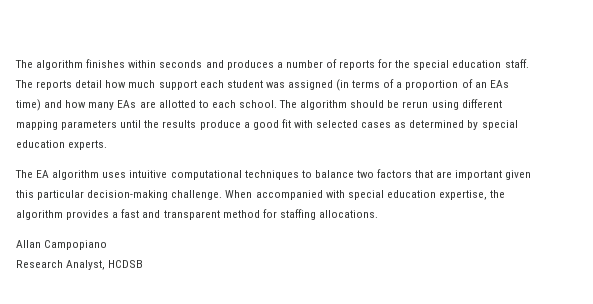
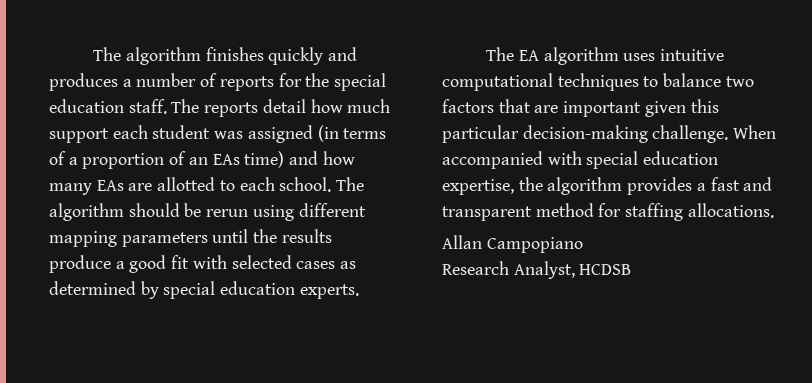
[128,60,203,68] within seconds -> [268,47,324,65] quickly

